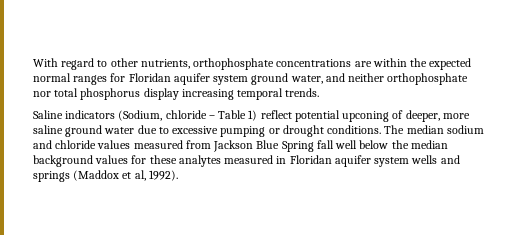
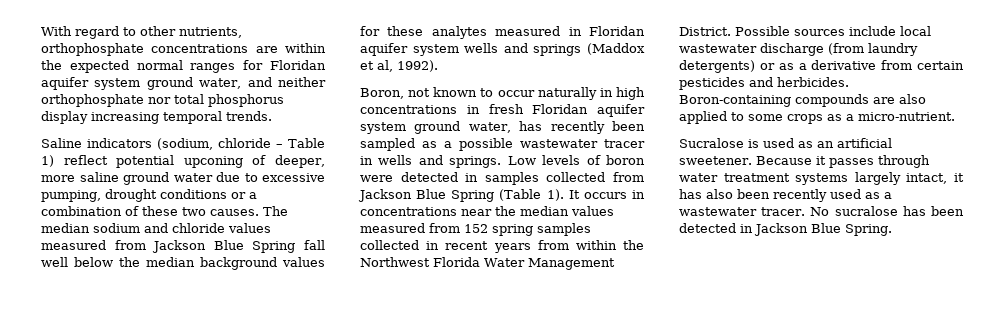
[118,110,163,121] (Sodium, -> [157,138,213,150] (sodium,
[220,125,382,137] pumping or drought conditions. -> [41,189,257,202] [41,206,259,216] pumping, drought conditions or a combination of these two causes.
(178, 175) none -> [360,87,645,100] [360,104,645,117] [360,121,645,134] [360,138,645,151] [360,155,645,168] [360,172,644,185] [358,189,645,202] [360,206,614,216] [360,223,591,236] [360,240,644,253] [360,257,615,270] [679,26,931,36] [679,43,918,56] [679,60,964,73] [679,77,849,90] [679,94,926,107] [679,111,955,124] [679,138,892,148] [679,155,930,168] [679,172,964,185] [679,189,892,202] [679,206,964,216] [679,223,892,236] // Boron, not known to occur naturally in high concentrations in fresh Floridan aquifer system ground water, has recently been sampled as a possible wastewater tracer in wells and springs. Low levels of boron were detected in samples collected from Jackson Blue Spring (Table 1). It occurs in concentrations near the median values measured from 152 spring samples collected in recent years from within the Northwest Florida Water Management District. Possible sources include local wastewater discharge (from laundry detergents) or as a derivative from certain pesticides and herbicides. Boron-containing compounds are also applied to some crops as a micro-nutrient. // Sucralose is used as an artificial sweetener. Because it passes through water treatment systems largely intact, it has also been recently used as a wastewater tracer. No sucralose has been detected in Jackson Blue Spring.

